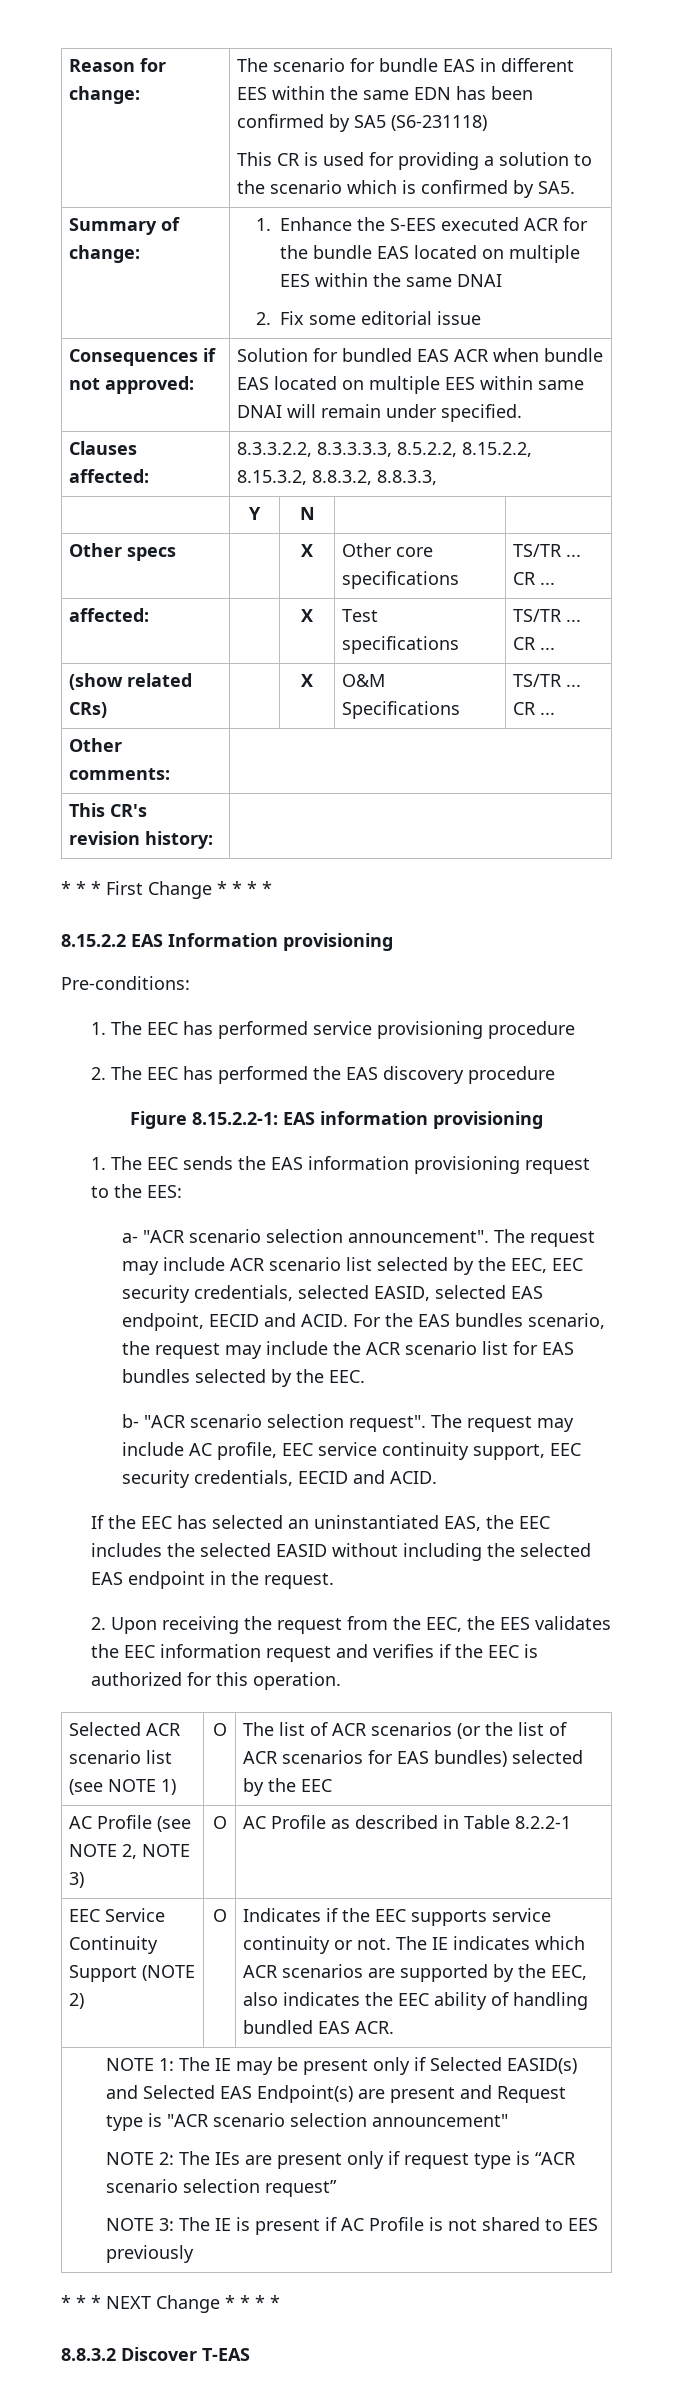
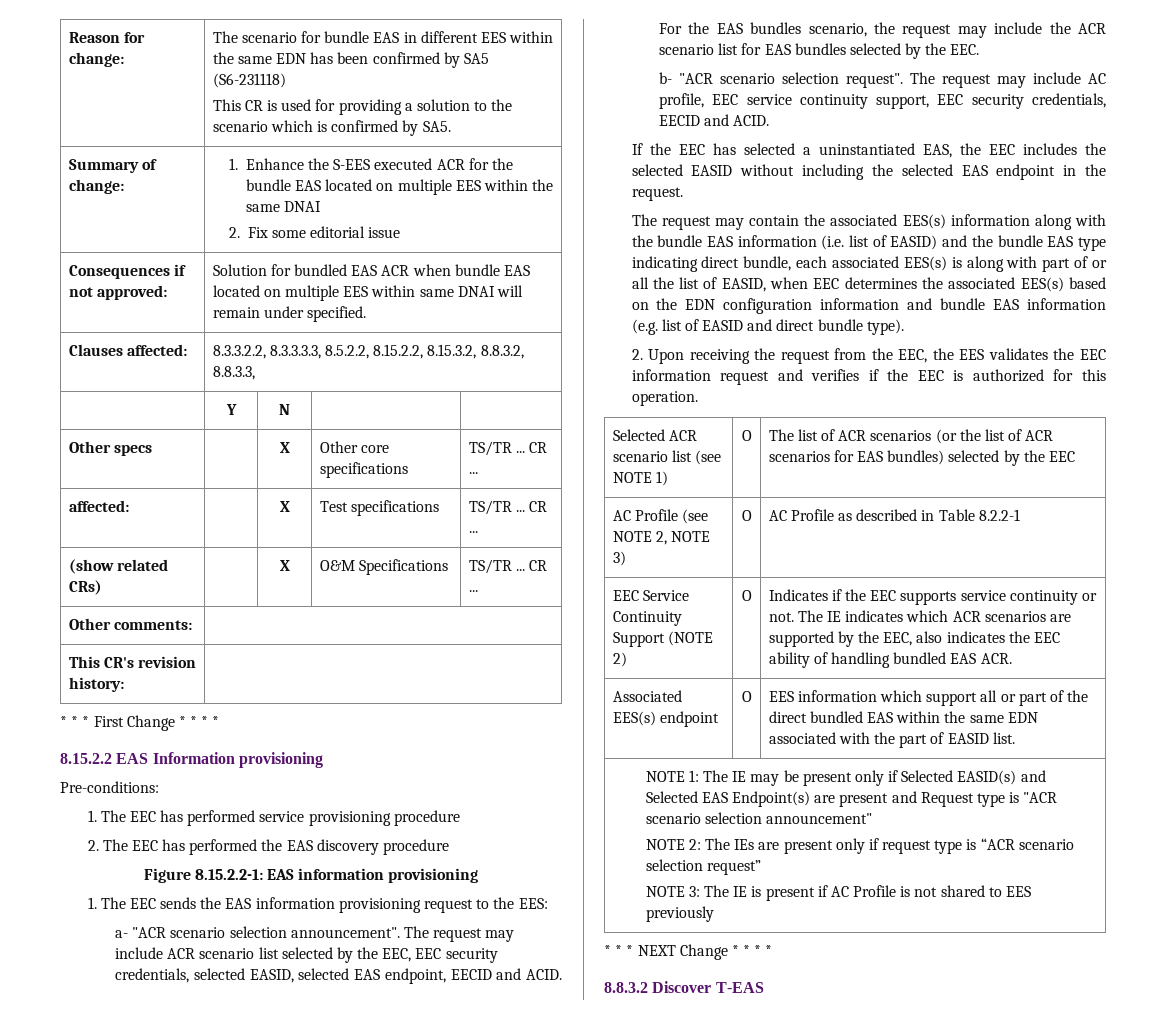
[288,1519,310,1529] an -> [802,147,811,155] a
(335, 1581) none -> [631,214,1106,230] [631,235,1106,251] [631,256,1107,272] [631,277,1106,292] [631,298,1106,314] [631,319,904,335] // The request may contain the associated EES(s) information along with the bundle EAS information (i.e. list of EASID) and the bundle EAS type indicating direct bundle, each associated EES(s) is along with part of or all the list of EASID, when EEC determines the associated EES(s) based on the EDN configuration information and bundle EAS information (e.g. list of EASID and direct bundle type).
(395, 2027) none -> [612,690,682,702] [612,711,719,727] [741,691,752,702] [768,690,1089,706] [768,711,1038,723] [768,732,1015,748] // Associated EES(s) endpoint | O | EES information which support all or part of the direct bundled EAS within the same EDN associated with the part of EASID list.

